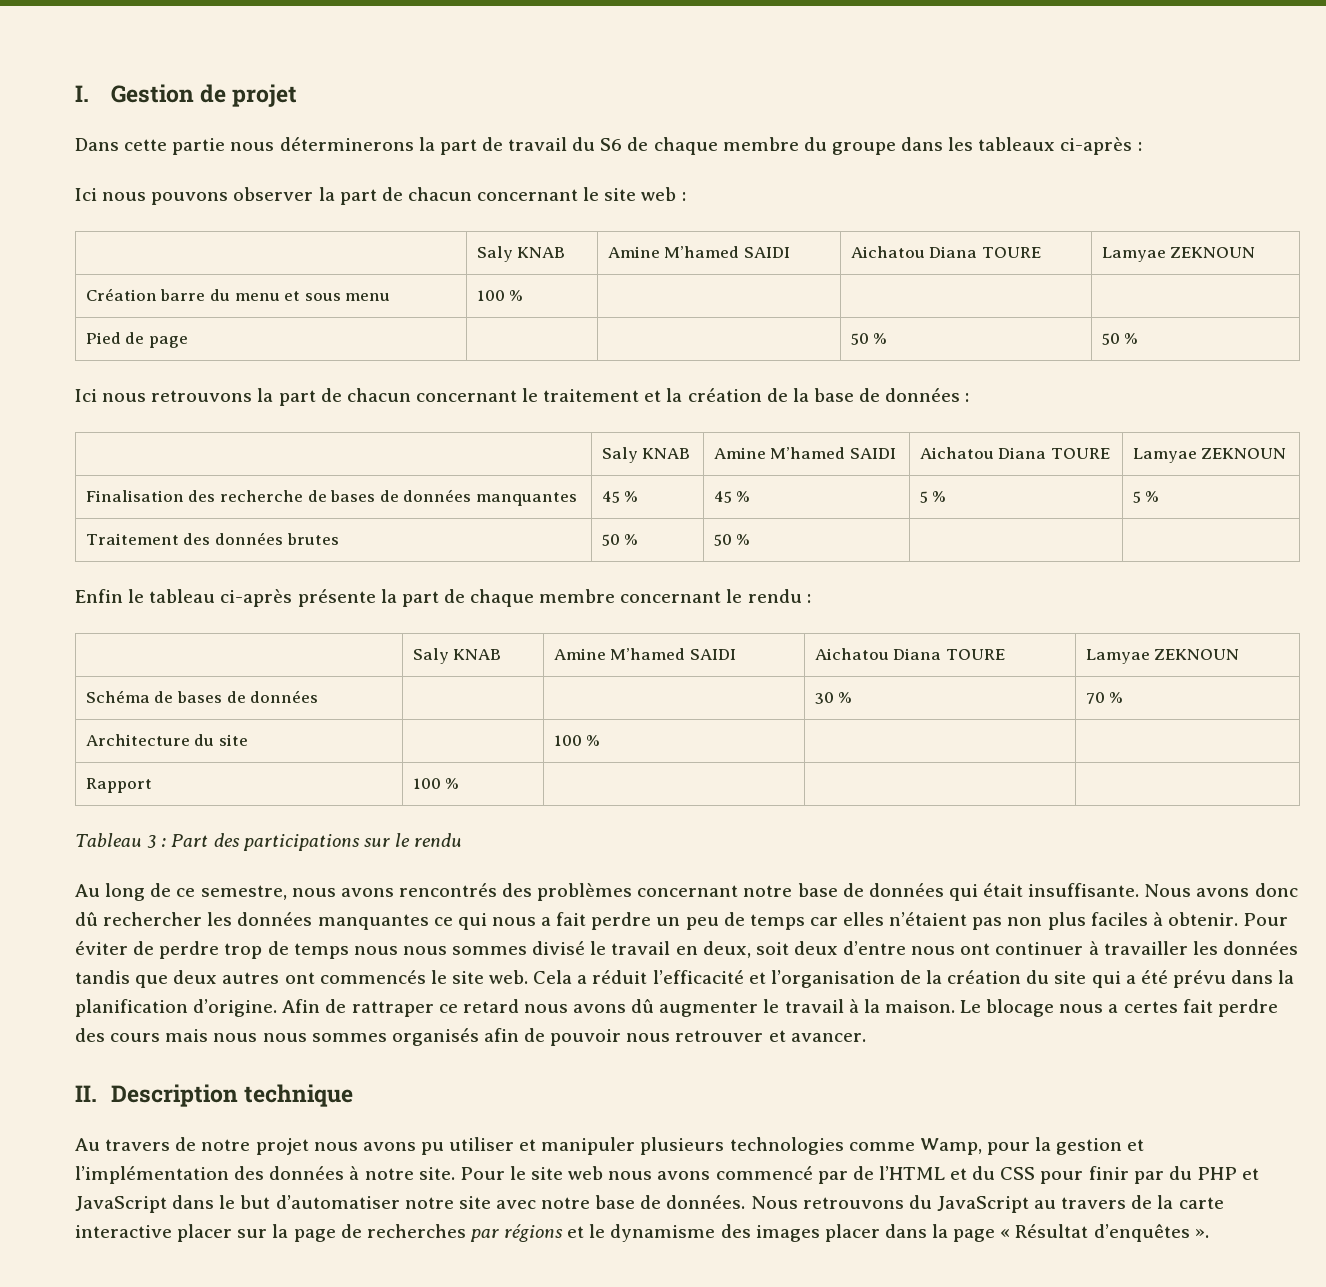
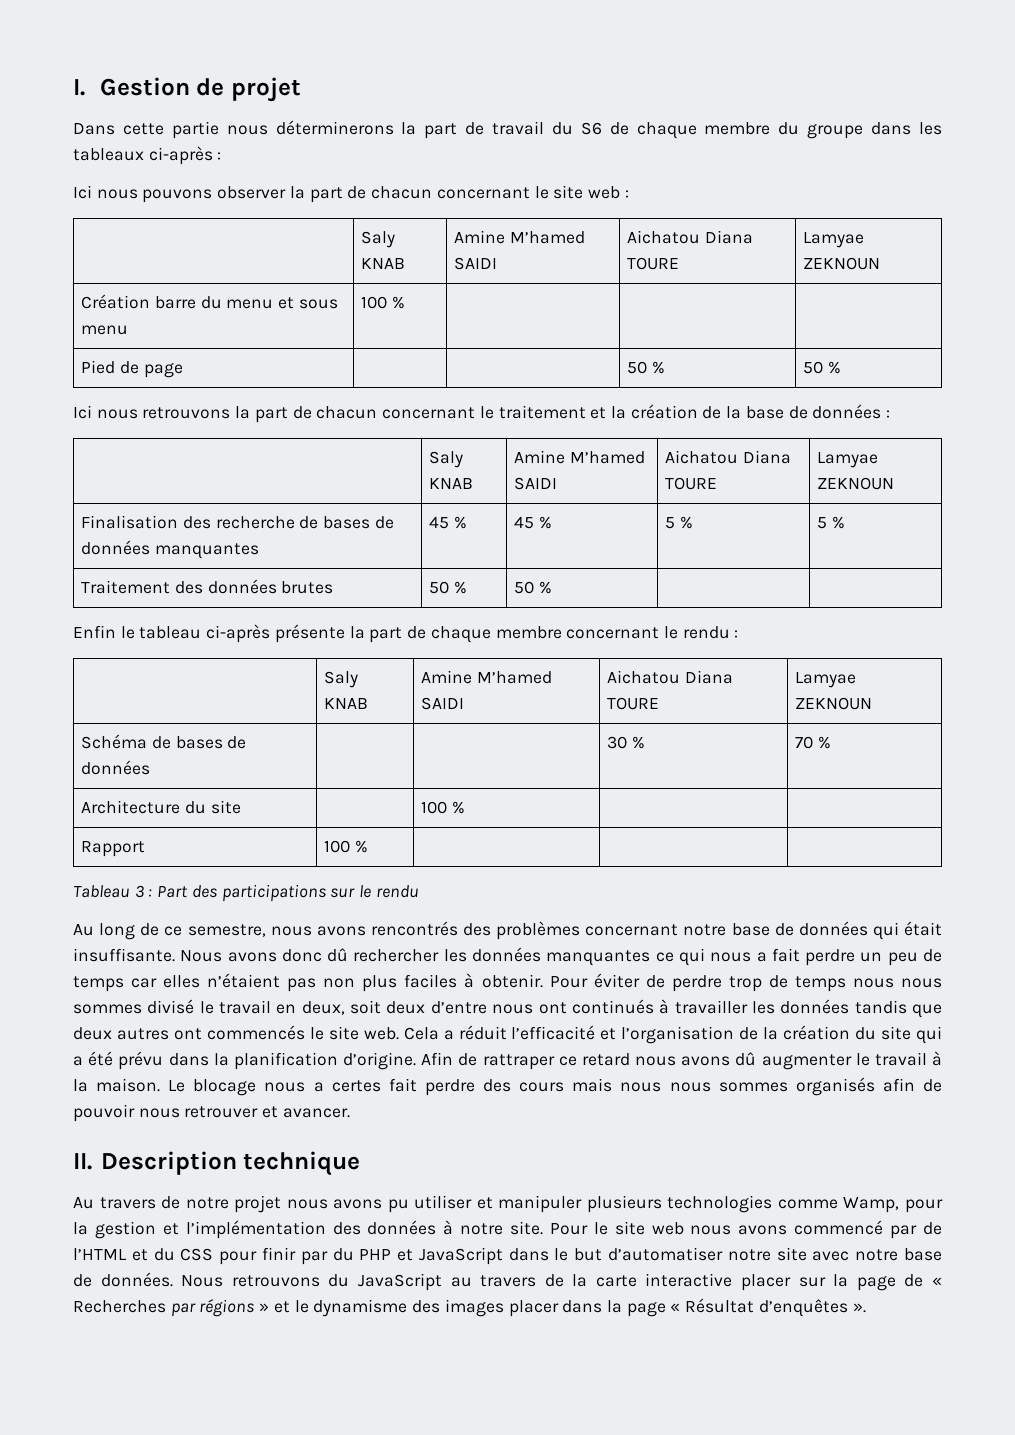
[995,942,1084,955] continuer -> [571,999,654,1014] continués
[366,1224,466,1238] recherches -> [932,1277,943,1286] [73,1300,166,1313] « Recherches
(564, 1233) none -> [259,1303,270,1312] »

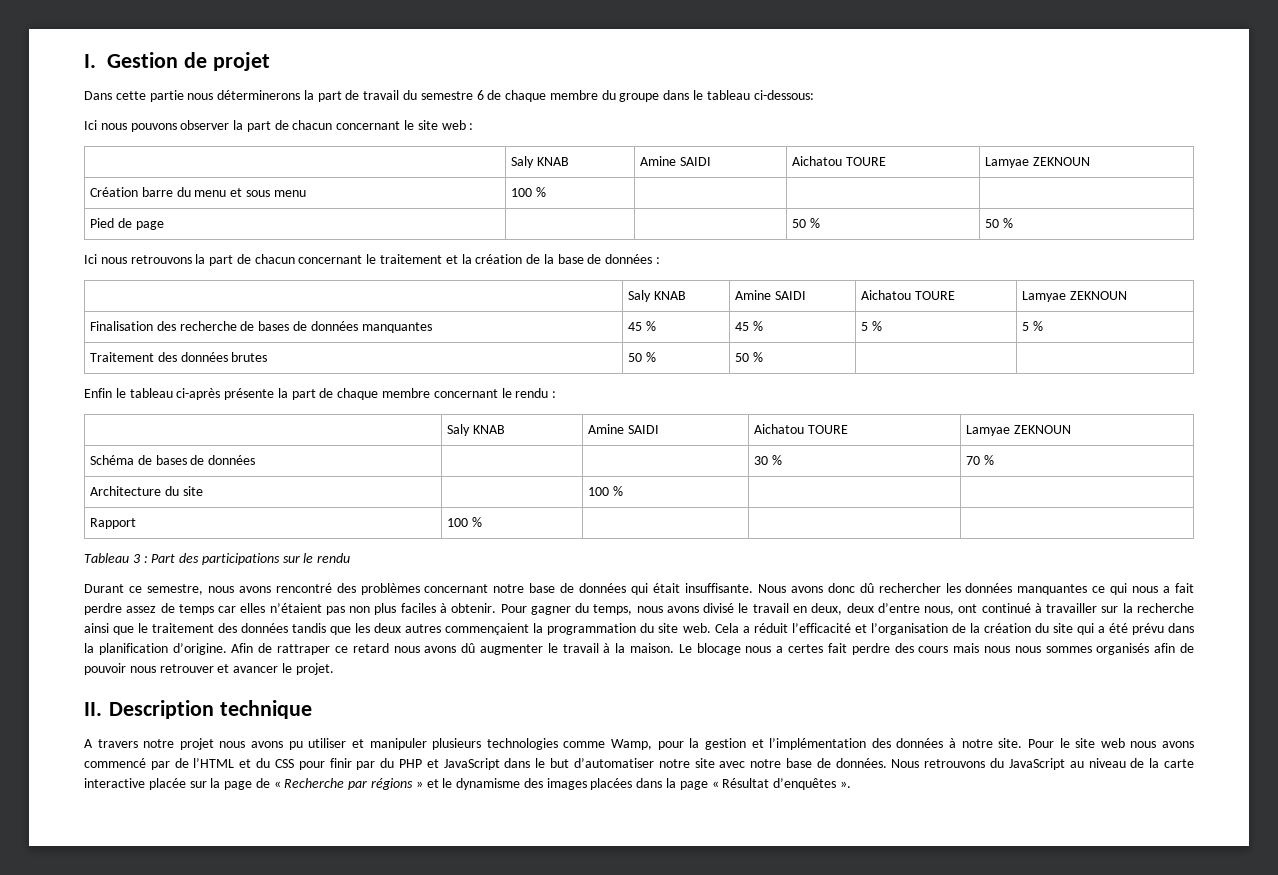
[580,122,602,135] S6 -> [420,90,484,100] semestre 6
[918,122,942,135] [73,146,222,165] les tableaux ci-après : -> [693,90,814,100] le tableau ci-dessous:
[509,231,585,244] [454,257,498,270] [627,230,753,244] M’hamed SAIDI | Aichatou Diana -> [679,157,711,166] [792,156,843,166] SAIDI | Aichatou
[569,451,645,464] [514,477,558,490] [665,450,791,464] M’hamed SAIDI | Aichatou Diana -> [774,291,806,300] [861,290,912,300] SAIDI | Aichatou
[476,671,552,684] [421,697,465,710] [607,670,733,684] M’hamed SAIDI | Aichatou Diana -> [627,425,659,434] [754,424,805,434] SAIDI | Aichatou
[73,923,160,940] Au long de -> [84,584,124,593] Durant
[370,921,458,936] rencontrés -> [275,583,332,593] rencontré
[860,952,918,966] un peu -> [126,606,157,613] assez
[593,973,942,992] [73,1004,142,1014] éviter de perdre trop de temps nous nous sommes -> [530,603,699,615] gagner du temps, nous avons
[350,1000,382,1014] soit -> (843, 609) none
[492,999,775,1014] nous ont continués à travailler les -> [924,603,1194,615] [84,623,238,635] nous, ont continué à travailler sur la recherche ainsi que le traitement des
(943, 1011) none -> [355,623,371,633] les
[173,1025,324,1040] ont commencés le -> [445,623,655,635] commençaient la programmation du
[282,1108,350,1118] avancer. -> [233,663,334,675] avancer le projet.
[73,1196,181,1209] Au travers de -> [84,739,138,748] A travers
[480,1275,537,1287] travers -> [1088,758,1126,768] niveau
[741,1274,792,1291] placer -> [148,778,186,790] placée
[73,1300,166,1313] Recherches -> [284,778,345,788] Recherche
[508,1300,559,1317] placer -> [590,778,633,790] placées

